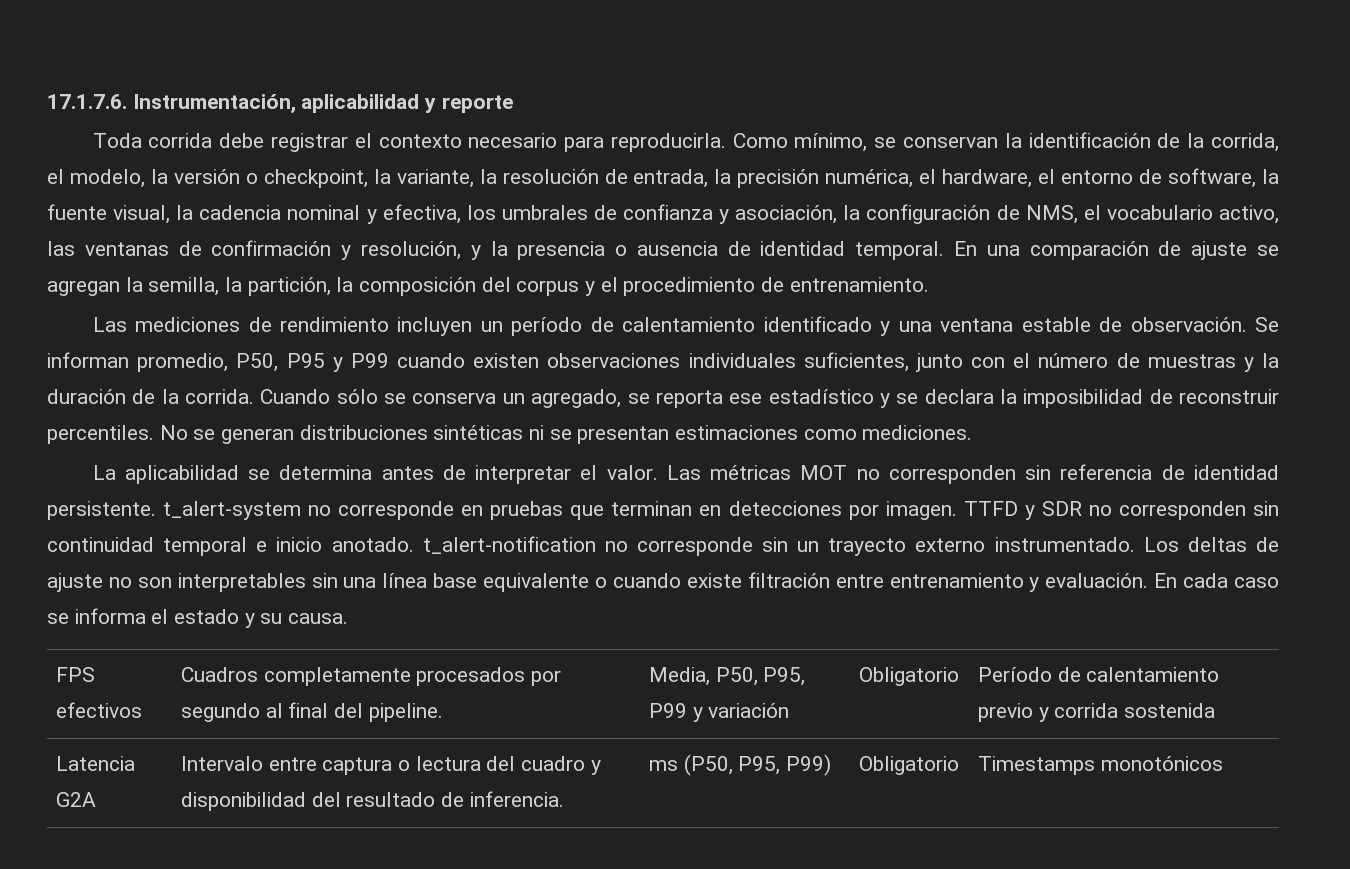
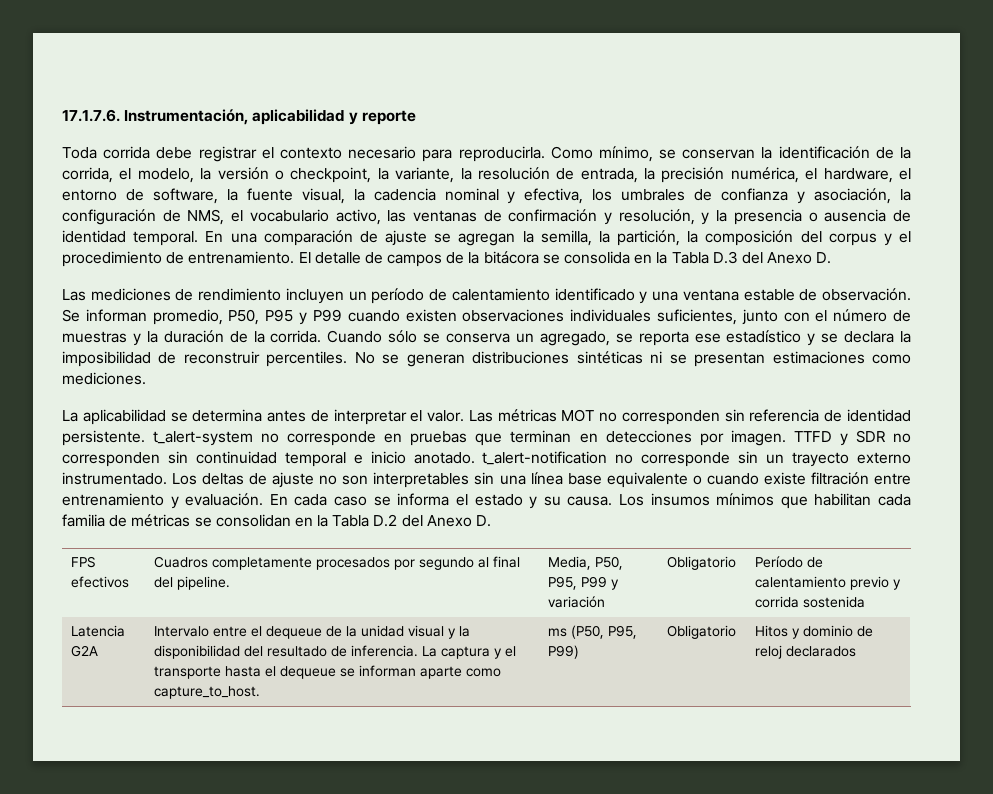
(929, 284) none -> [298,251,832,267] El detalle de campos de la bitácora se consolida en la Tabla D.3 del Anexo D.
(349, 618) none -> [618,493,911,509] [62,514,492,527] Los insumos mínimos que habilitan cada familia de métricas se consolidan en la Tabla D.2 del Anexo D.
[322,756,601,775] captura o lectura del cuadro y -> [251,625,471,639] el dequeue de la unidad visual y la
(564, 799) none -> [422,646,517,659] [154,665,502,679] [154,686,261,699] La captura y el transporte hasta el dequeue se informan aparte como capture_to_host.
[978,756,1223,775] Timestamps monotónicos -> [755,625,874,639] [755,645,857,659] Hitos y dominio de reloj declarados

